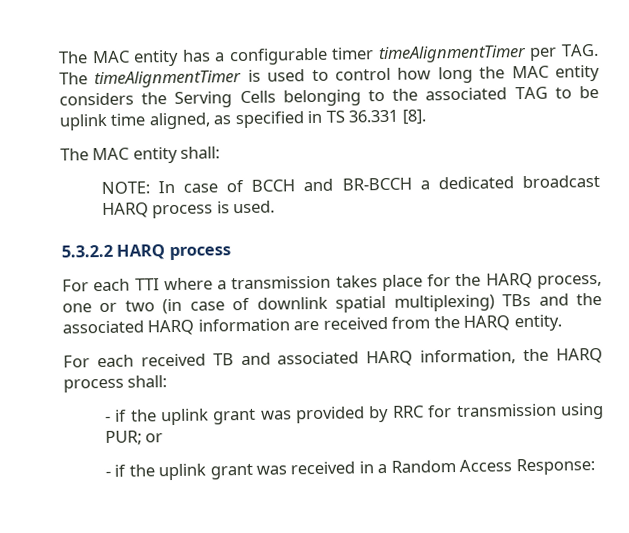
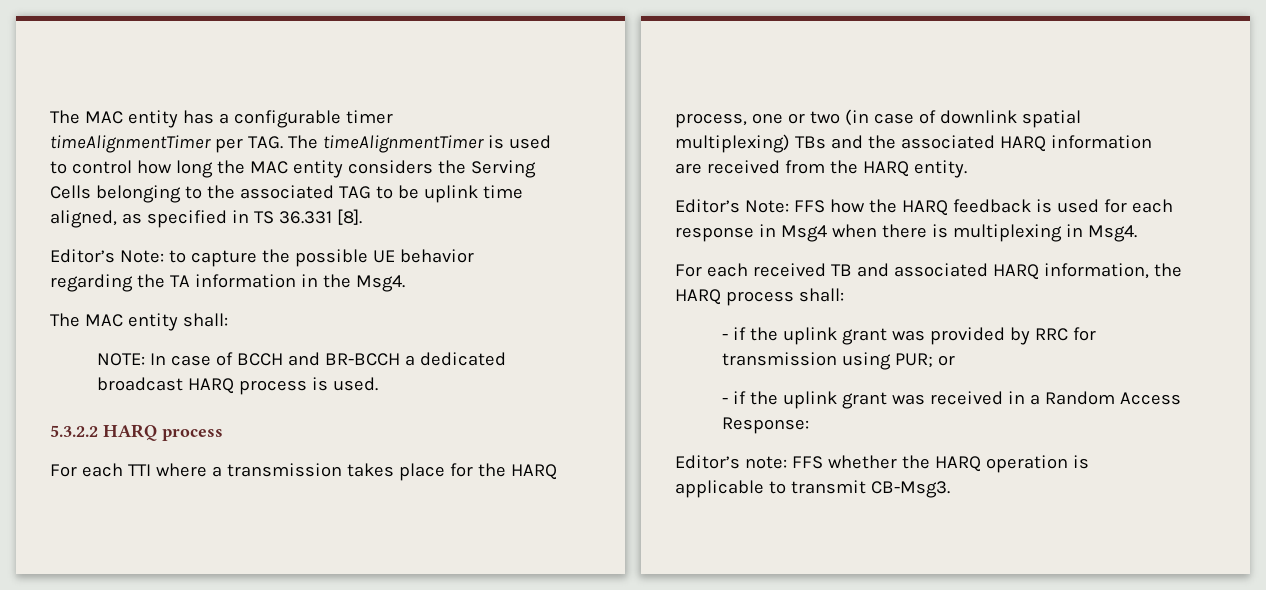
(427, 117) none -> [50,249,474,267] [50,274,405,292] // Editor’s Note: to capture the possible UE behavior regarding the TA information in the Msg4.
(562, 323) none -> [675,199,1173,216] [675,224,1137,242] // Editor’s Note: FFS how the HARQ feedback is used for each response in Msg4 when there is multiplexing in Msg4.
(595, 467) none -> [675,455,1089,473] [675,480,950,498] // Editor’s note: FFS whether the HARQ operation is applicable to transmit CB-Msg3.

